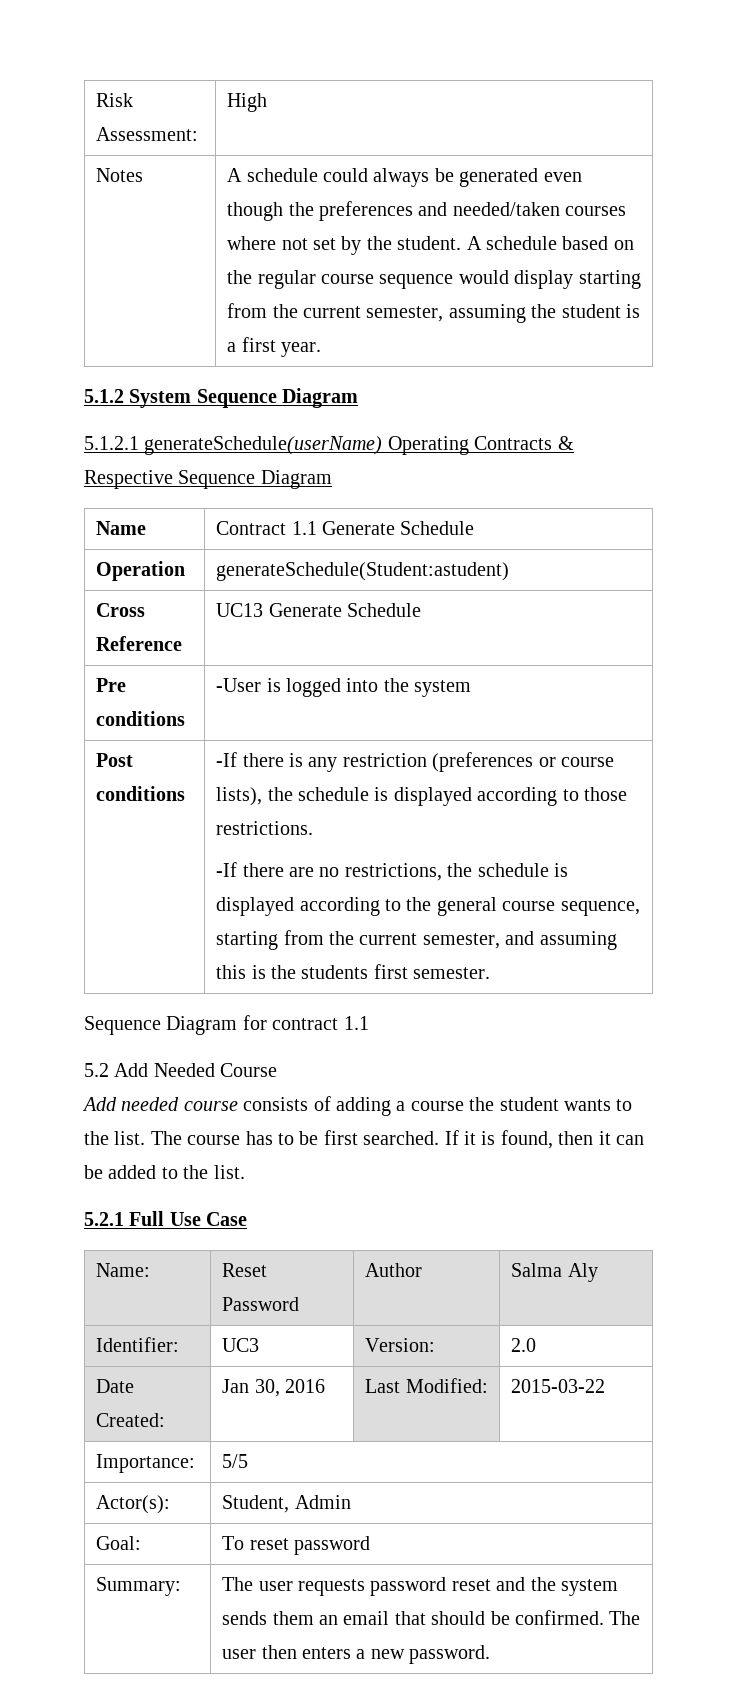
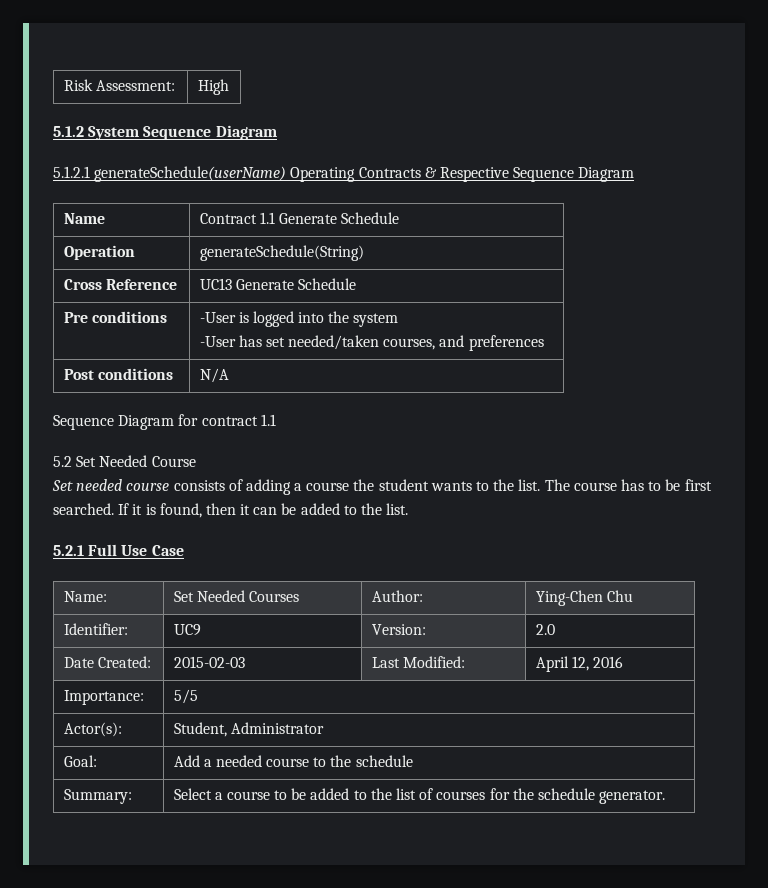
[96,168,144,182] [227,168,582,187] [227,201,627,221] [227,236,634,255] [227,270,641,289] [227,303,641,323] [227,337,322,357] // Notes | A schedule could always be generated even though the preferences and needed/taken courses where not set by the student. A schedule based on the regular course sequence would display starting from the current semester, assuming the student is a first year. -> (229, 87) none
[216,562,510,581] generateSchedule(Student:astudent) -> [199,245,364,261] generateSchedule(String)
[96,753,134,767] [96,786,186,801] [216,752,615,772] [216,787,628,806] [216,821,314,835] [216,862,569,881] [216,897,640,916] [216,930,617,950] [216,964,491,979] // Post conditions | -If there is any restriction (preferences or course lists), the schedule is displayed according to those restrictions. // -If there are no restrictions, the schedule is displayed according to the general course sequence, starting from the current semester, and assuming this is the students first semester. -> [199,335,544,351] [63,368,173,380] [199,368,229,383] // -User has set needed/taken courses, and preferences // Post conditions | N/A
[114,1063,149,1077] Add -> [76,456,97,467] Set
[82,1097,117,1111] Add -> [52,480,73,491] Set
[222,1263,268,1277] [222,1297,300,1311] [365,1263,423,1277] [511,1263,598,1282] Reset Password | Author | Salma Aly -> [173,590,299,602] [371,590,423,602] [535,590,633,606] Set Needed Courses | Author: | Ying-Chen Chu
[222,1338,260,1352] UC3 -> [173,624,201,636] UC9
[222,1379,326,1397] Jan 30, 2016 -> [173,656,245,668] 2015-02-03
[511,1379,606,1393] 2015-03-22 -> [535,656,623,672] April 12, 2016
[294,1495,351,1509] Admin -> [230,722,324,734] Administrator
[222,1536,371,1555] [96,1577,182,1596] [222,1577,619,1596] [222,1610,641,1625] [222,1645,491,1664] To reset password // Summary: | The user requests password reset and the system sends them an email that should be confirmed. The user then enters a new password. -> [173,755,413,767] [63,789,132,804] [173,788,666,804] Add a needed course to the schedule // Summary: | Select a course to be added to the list of courses for the schedule generator.

